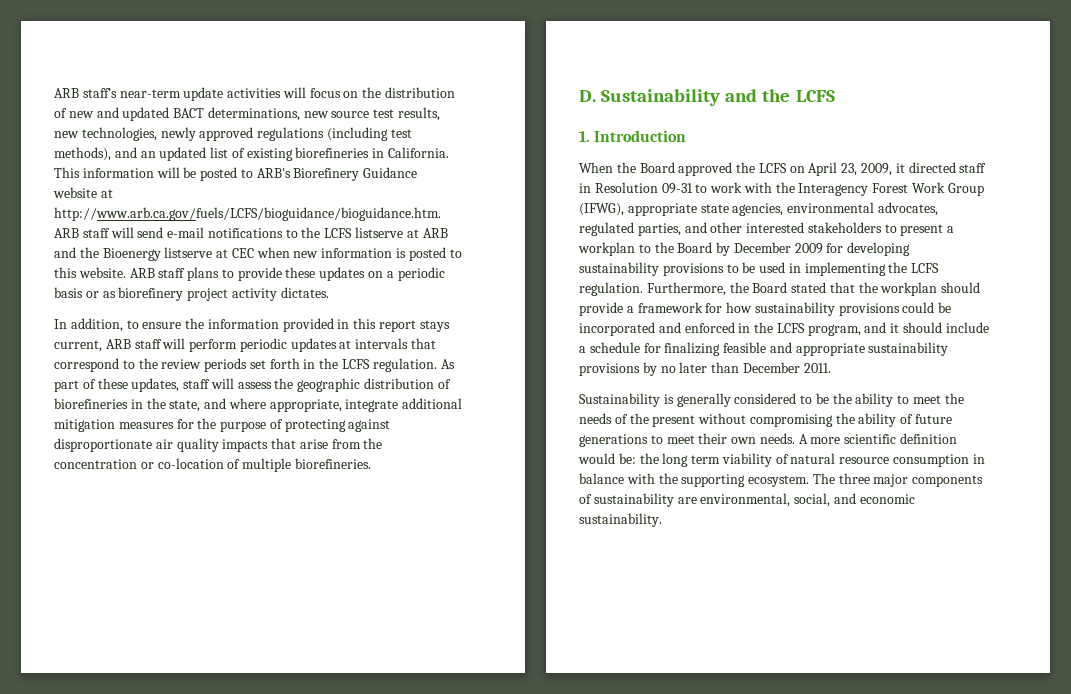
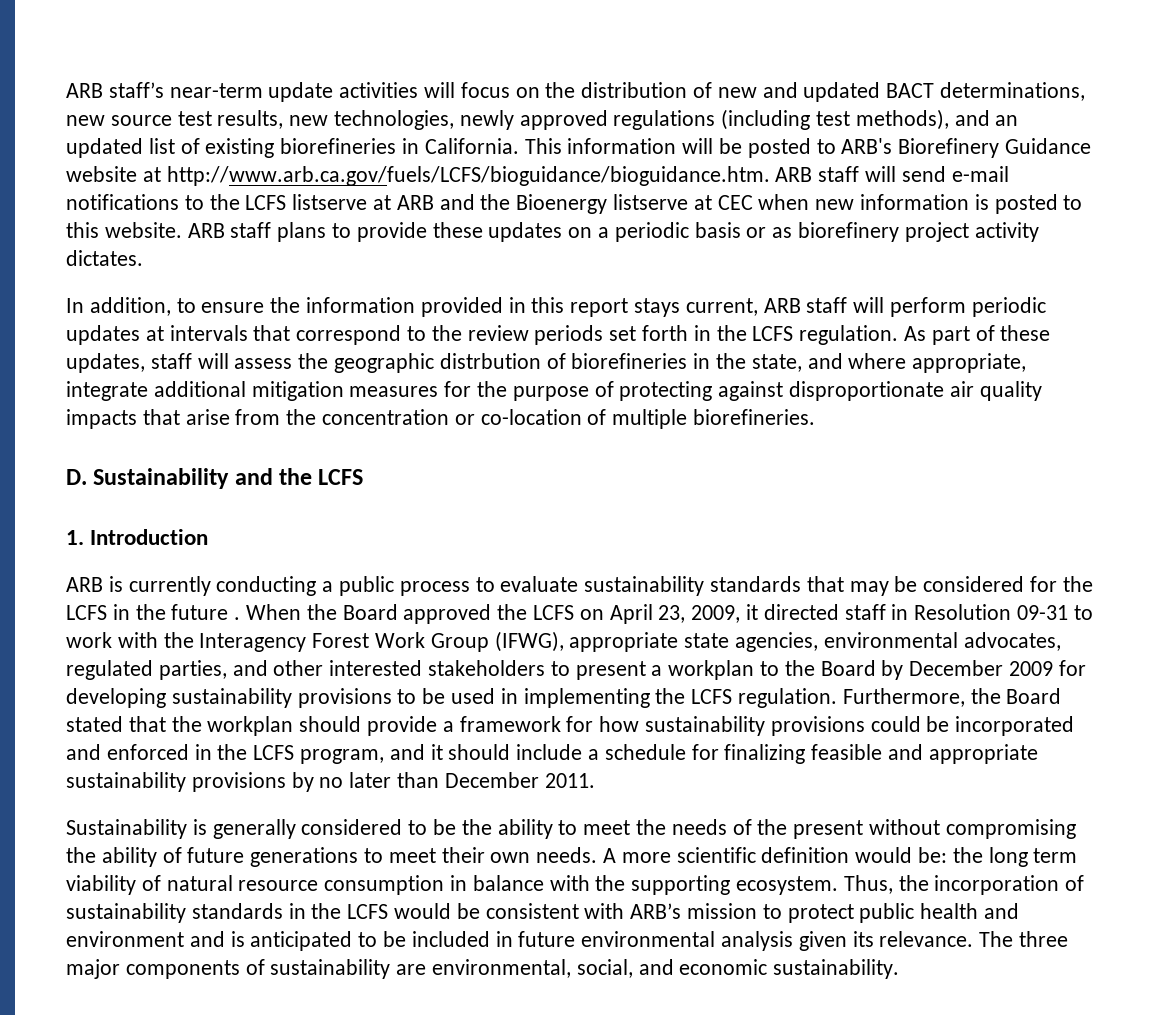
[364,378,435,389] distribution -> [439,353,541,369] distrbution
(687, 136) none -> [66,576,1093,596] [66,604,241,620] ARB is currently conducting a public process to evaluate sustainability standards that may be considered for the LCFS in the future .
(810, 481) none -> [843,875,1085,895] [66,903,1020,923] [66,931,974,951] Thus, the incorporation of sustainability standards in the LCFS would be consistent with ARB’s mission to protect public health and environment and is anticipated to be included in future environmental analysis given its relevance.

